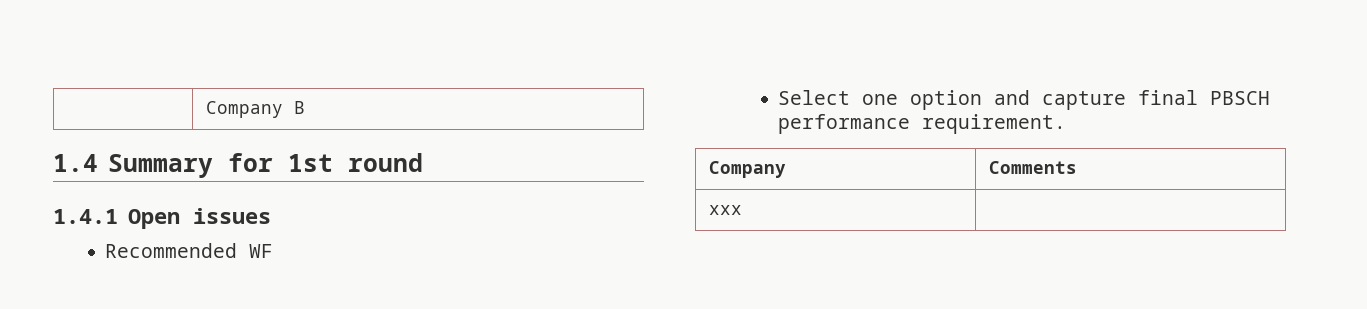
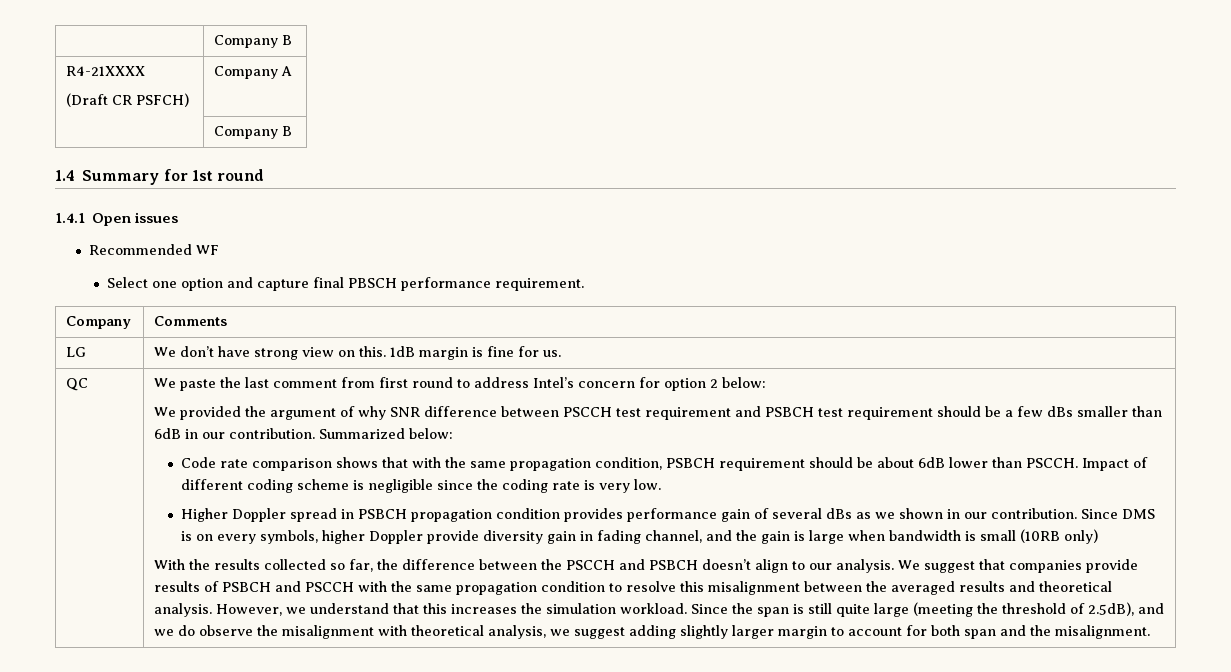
[206,101,306,118] | Company B -> [214,35,293,48] [66,66,146,76] [66,93,190,107] [214,66,293,79] [214,126,293,139] | Company B // R4-21XXXX // (Draft CR PSFCH) | Company A // | Company B
[709,205,743,215] xxx | -> [66,347,87,357] [154,346,562,360] [66,378,89,391] [154,377,767,391] [154,406,1163,420] [154,428,454,439] [181,457,1149,471] [181,479,662,493] [181,508,1156,522] [181,529,1099,544] [154,559,1139,573] [154,581,1113,595] [154,602,1165,617] [154,625,1151,639] LG | We don’t have strong view on this. 1dB margin is fine for us. // QC | We paste the last comment from first round to address Intel’s concern for option 2 below: // We provided the argument of why SNR difference between PSCCH test requirement and PSBCH test requirement should be a few dBs smaller than 6dB in our contribution. Summarized below: // Code rate comparison shows that with the same propagation condition, PSBCH requirement should be about 6dB lower than PSCCH. Impact of different coding scheme is negligible since the coding rate is very low. // Higher Doppler spread in PSBCH propagation condition provides performance gain of several dBs as we shown in our contribution. Since DMS is on every symbols, higher Doppler provide diversity gain in fading channel, and the gain is large when bandwidth is small (10RB only) // With the results collected so far, the difference between the PSCCH and PSBCH doesn’t align to our analysis. We suggest that companies provide results of PSBCH and PSCCH with the same propagation condition to resolve this misalignment between the averaged results and theoretical analysis. However, we understand that this increases the simulation workload. Since the span is still quite large (meeting the threshold of 2.5dB), and we do observe the misalignment with theoretical analysis, we suggest adding slightly larger margin to account for both span and the misalignment.

